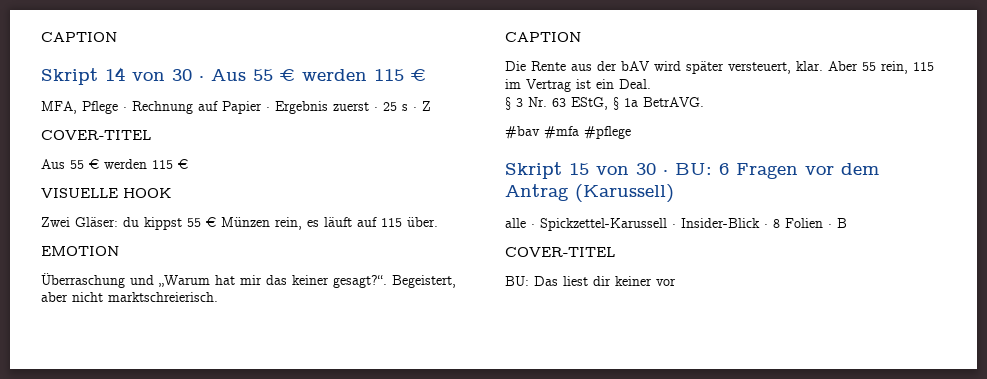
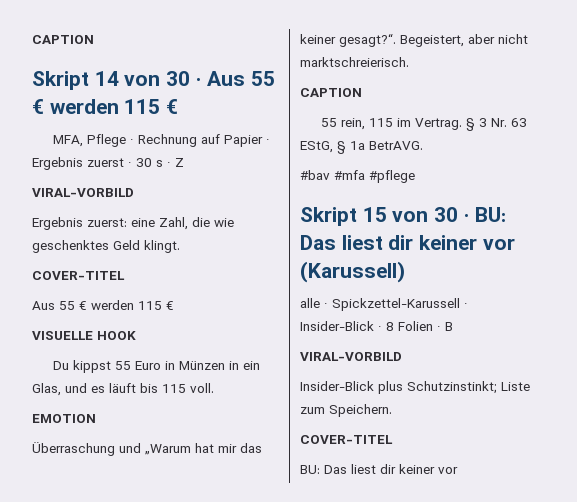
[383,102,397,111] 25 -> [136,158,152,167] 30
(431, 106) none -> [32,188,134,197] [32,217,234,230] [32,240,180,253] // VIRAL-VORBILD // Ergebnis zuerst: eine Zahl, die wie geschenktes Geld klingt.
[41,217,438,230] Zwei Gläser: du kippst 55 € Münzen rein, es läuft auf 115 über. -> [53,360,261,373] [32,383,214,396] Du kippst 55 Euro in Münzen in ein Glas, und es läuft bis 115 voll.
[505,61,934,74] [505,79,651,92] Die Rente aus der bAV wird später versteuert, klar. Aber 55 rein, 115 im Vertrag ist ein Deal. // -> [321,118,463,130] 55 rein, 115 im Vertrag.
[719,163,879,179] [505,184,569,201] 6 Fragen vor dem Antrag -> [300,235,515,250] Das liest dir keiner vor
(847, 223) none -> [300,352,402,361] [300,381,530,394] [300,404,392,417] // VIRAL-VORBILD // Insider-Blick plus Schutzinstinkt; Liste zum Speichern.

